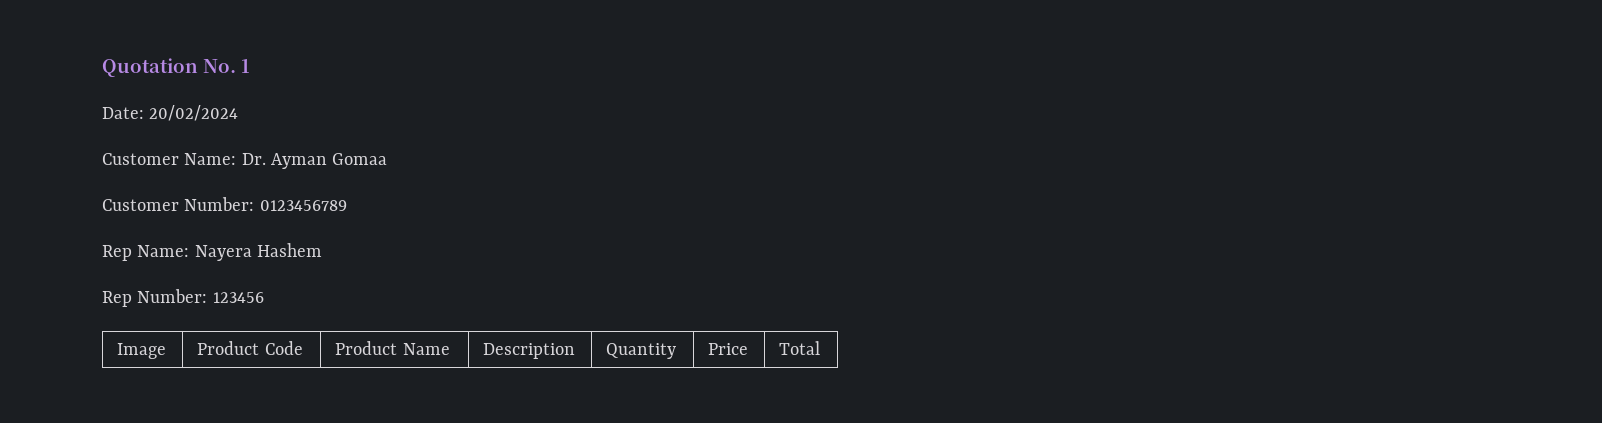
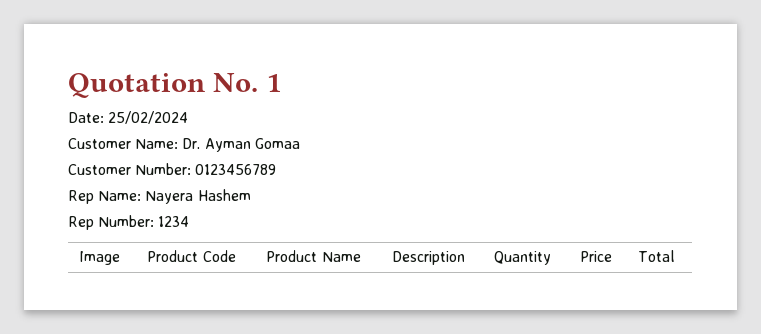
[149,105,239,121] 20/02/2024 -> [108,111,189,124] 25/02/2024
[212,292,264,303] 123456 -> [158,216,190,227] 1234

